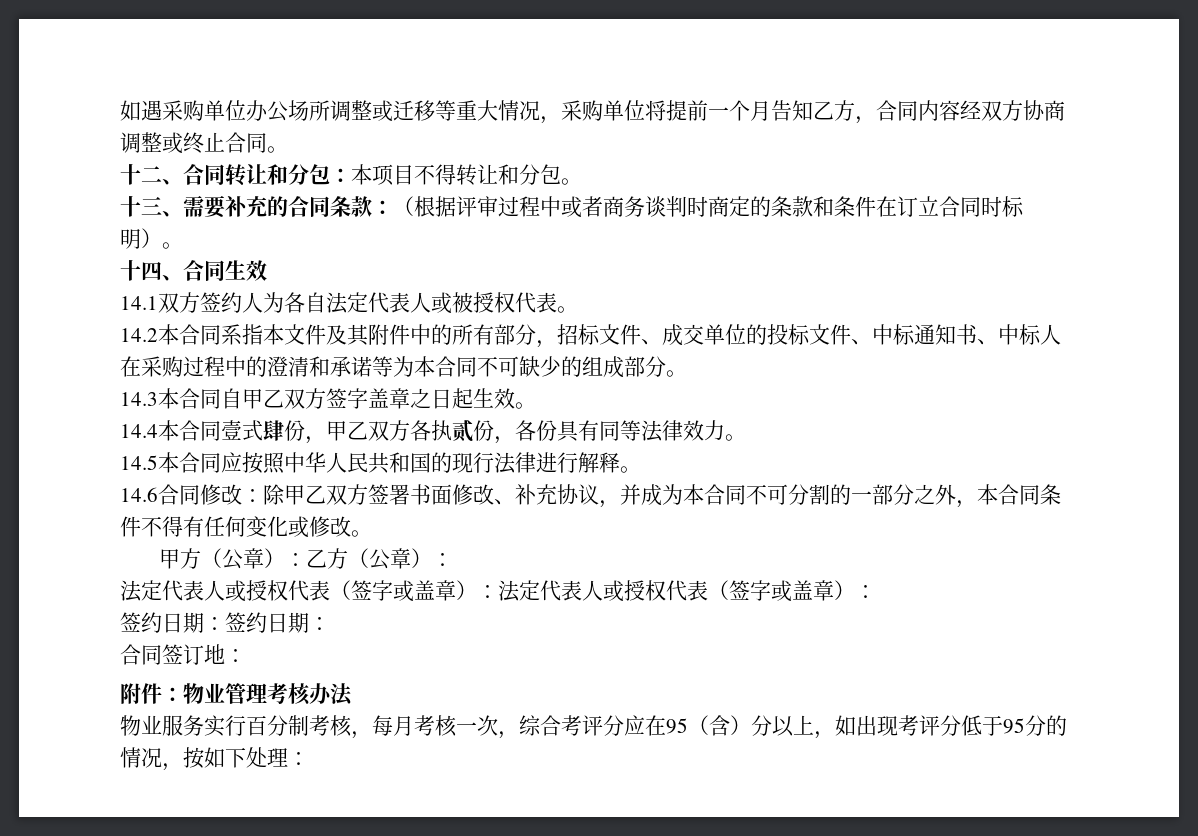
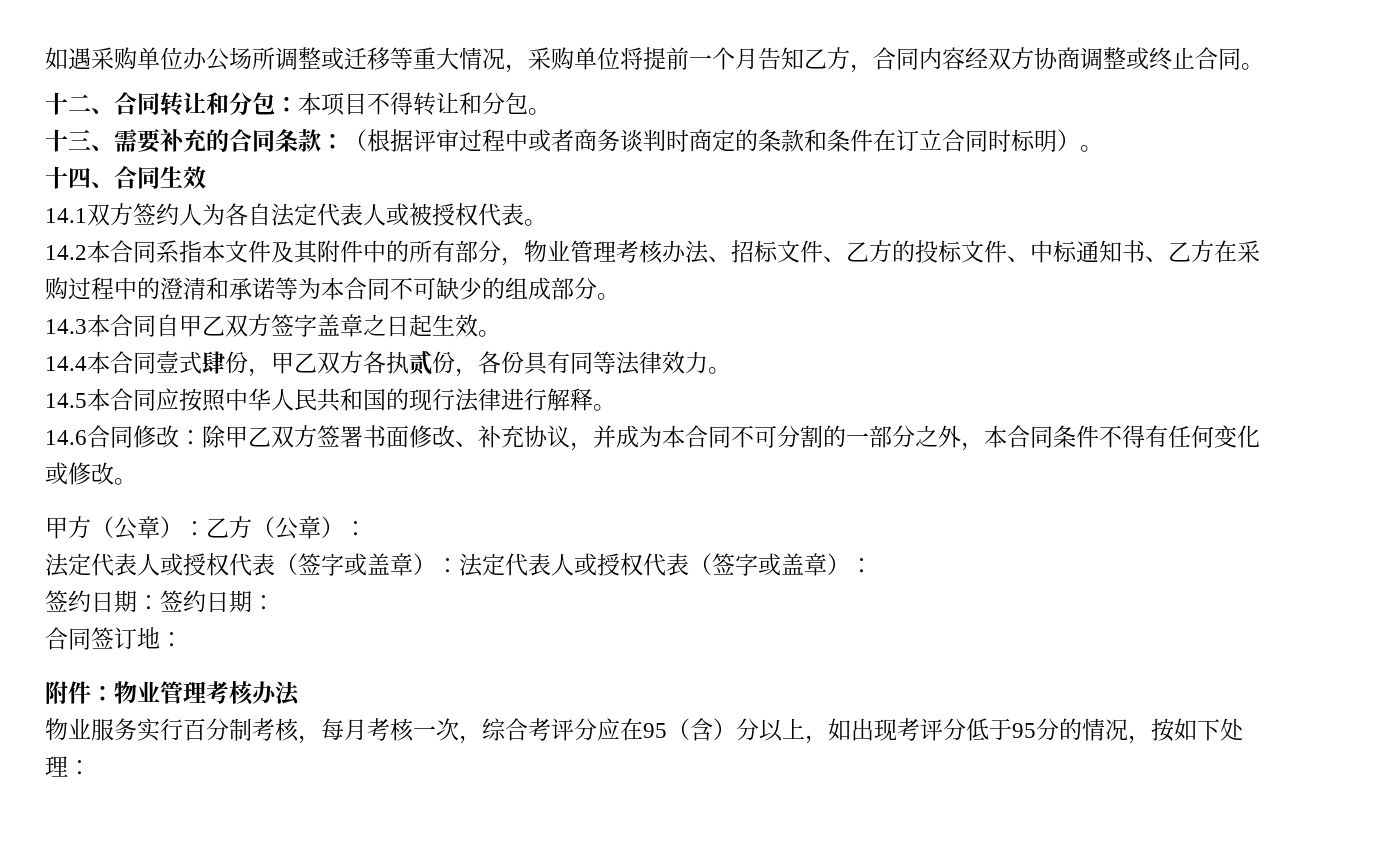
(557, 344) none -> [524,240,731,264] 物业管理考核办法、
[662,324,746,346] 成交单位 -> [846,240,892,263] 乙方
[998,324,1061,345] 中标人 -> [1168,240,1214,263] 乙方

